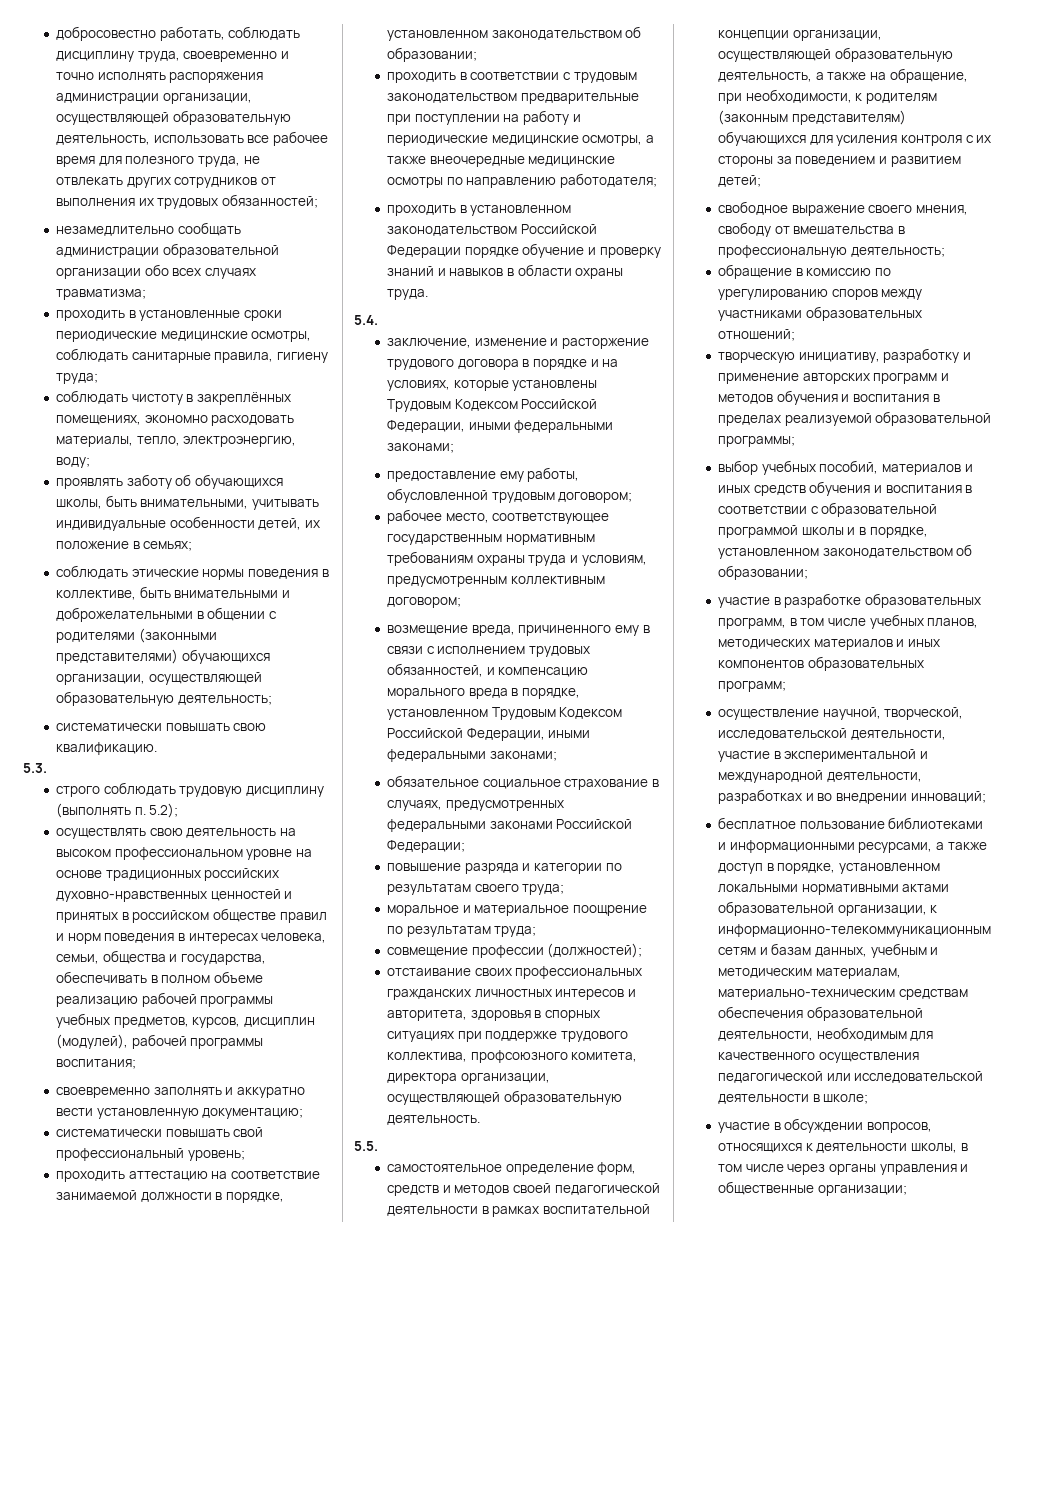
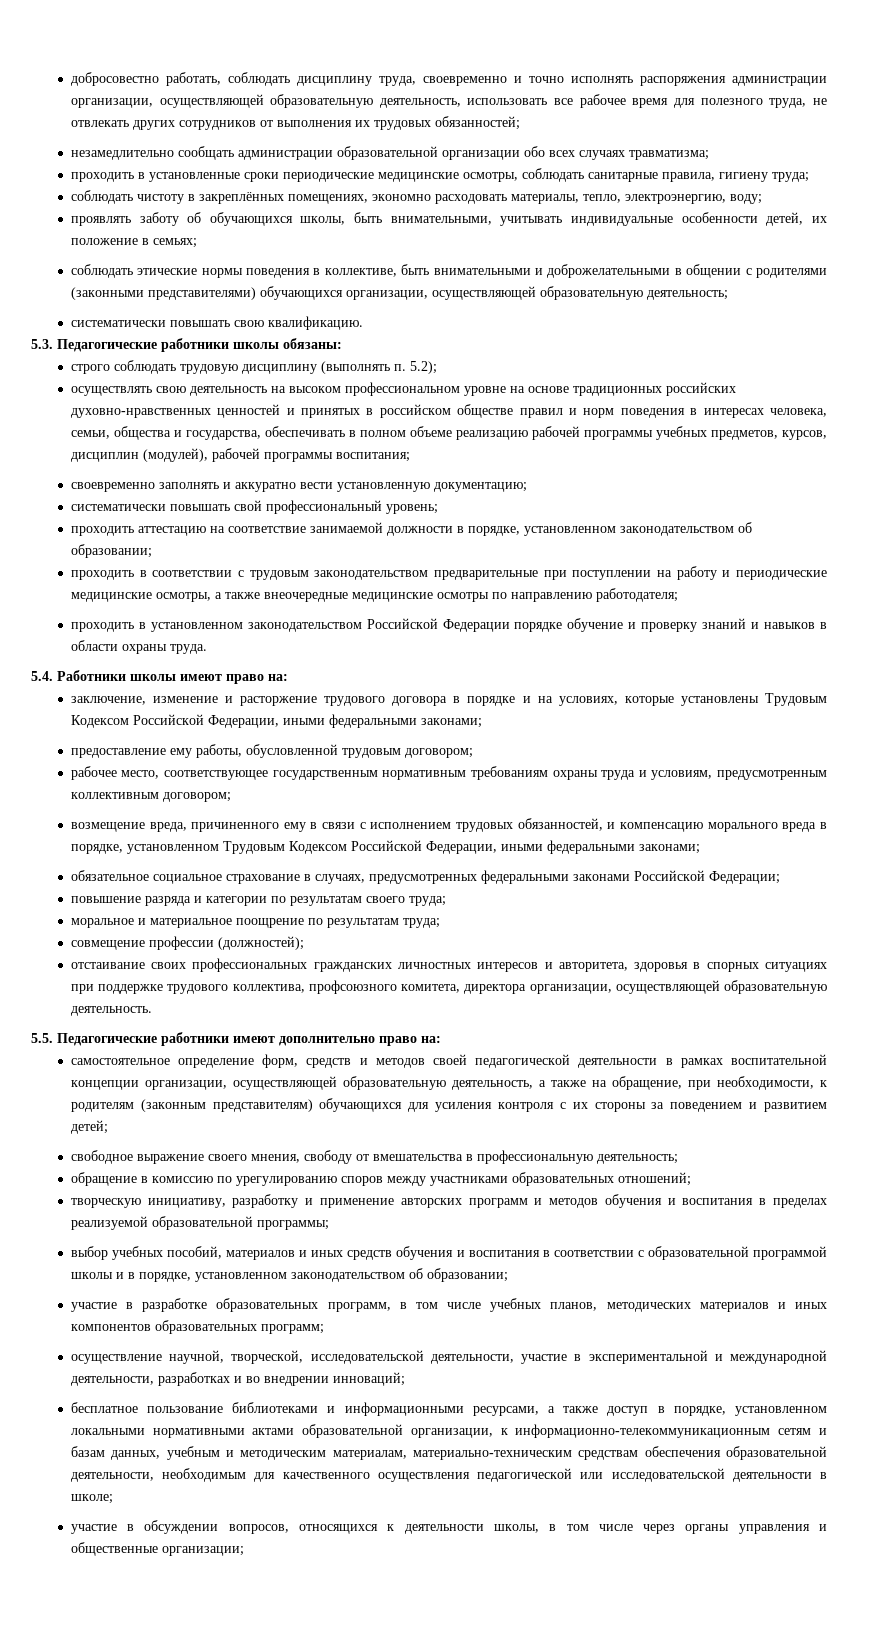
(47, 768) none -> [57,338,342,352] Педагогические работники школы обязаны:
(378, 320) none -> [57,670,288,684] Работники школы имеют право на:
(378, 1146) none -> [57,1032,441,1046] Педагогические работники имеют дополнительно право на:

